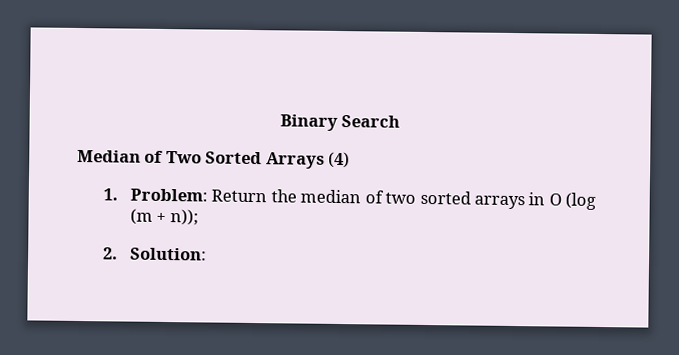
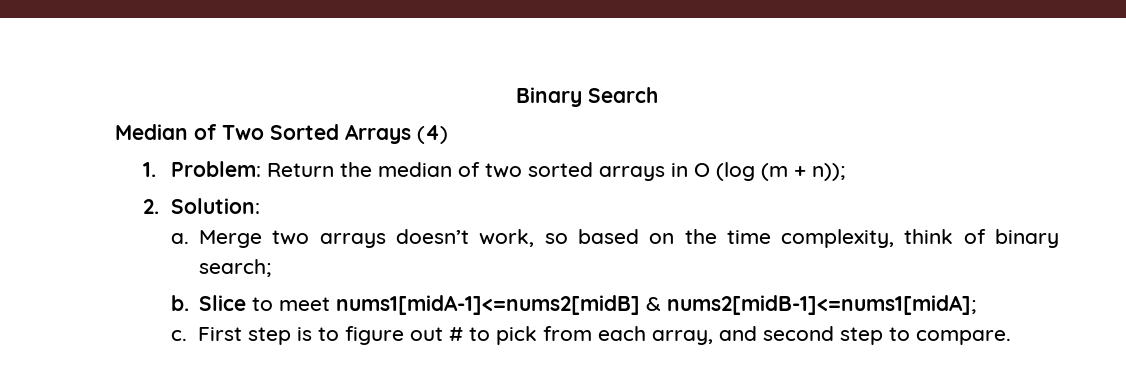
(207, 254) none -> [170,229,1060,248] [199,259,272,277] [170,295,977,315] [170,326,1012,345] // a. Merge two arrays doesn’t work, so based on the time complexity, think of binary search; // b. Slice to meet nums1[midA-1]<=nums2[midB] & nums2[midB-1]<=nums1[midA]; // c. First step is to figure out # to pick from each array, and second step to compare.

